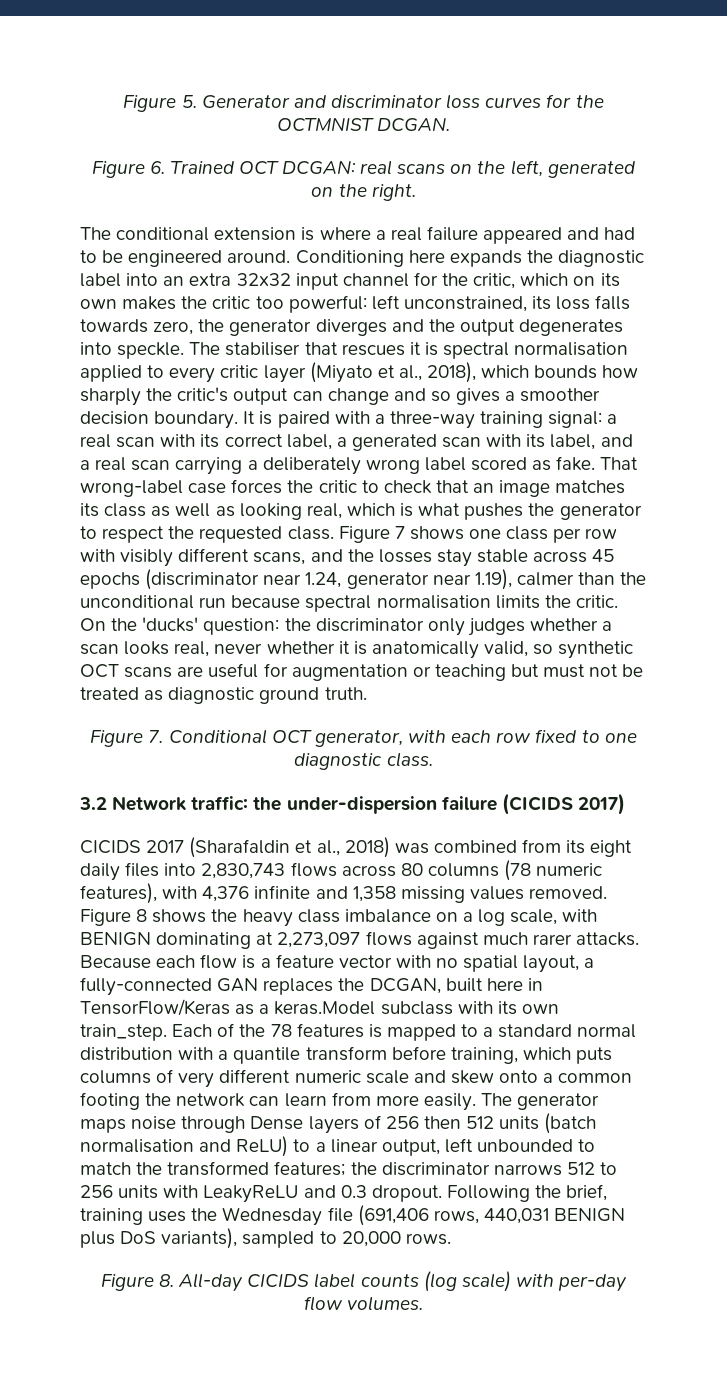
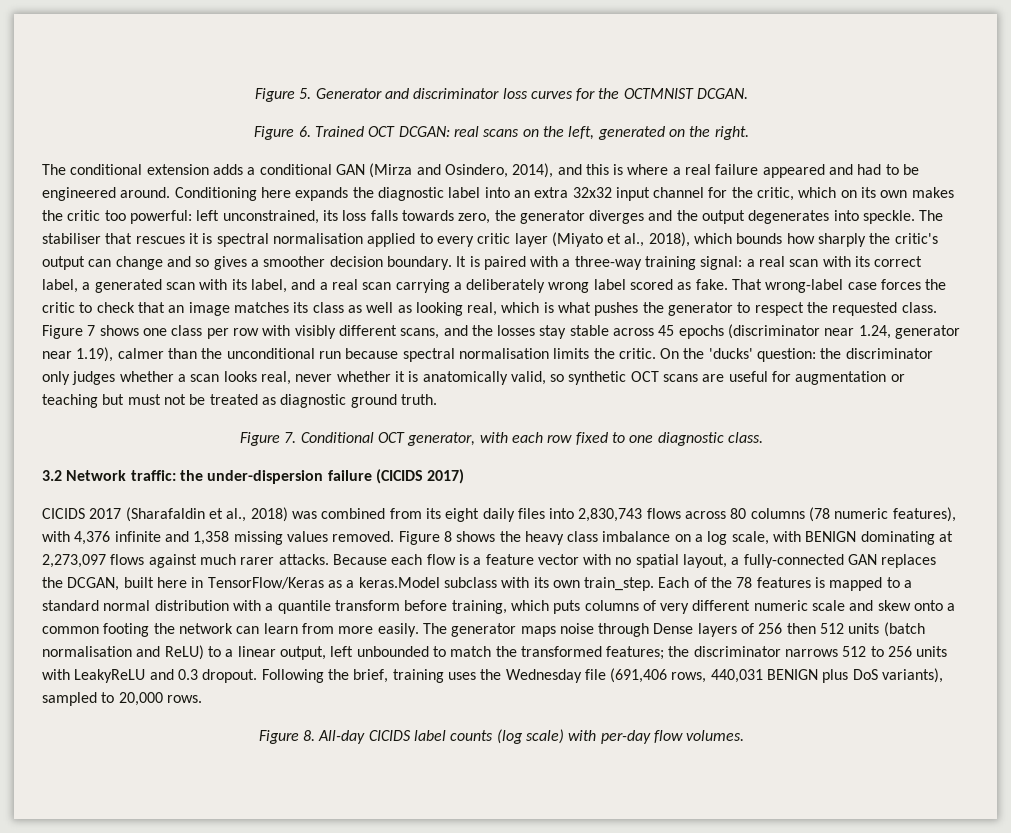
(297, 234) none -> [212,163,609,178] adds a conditional GAN (Mirza and Osindero, 2014), and this

